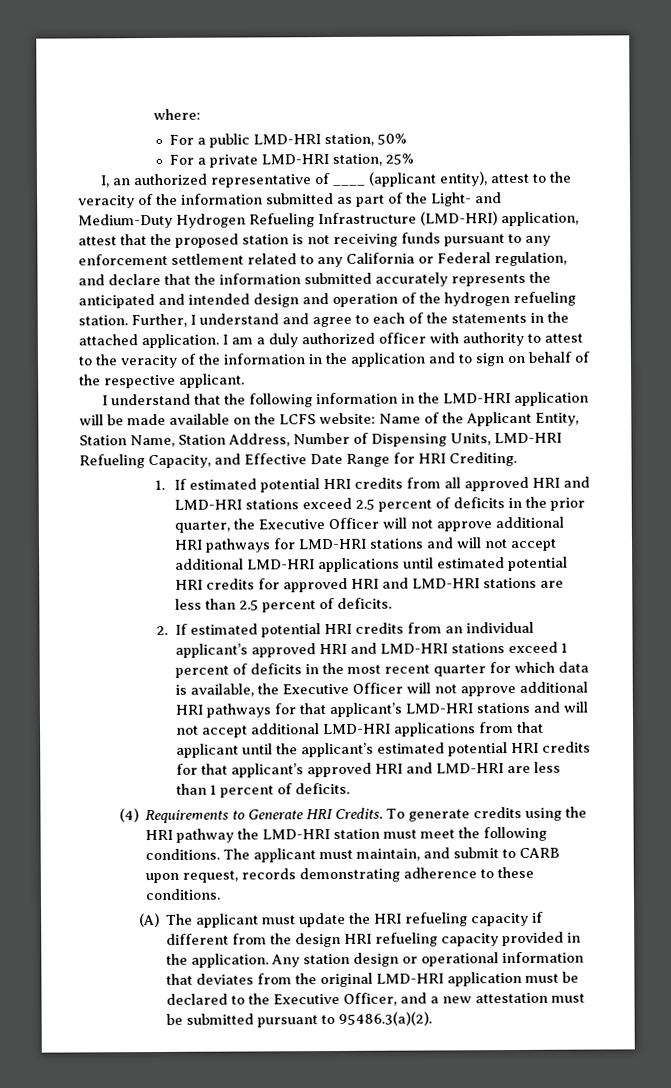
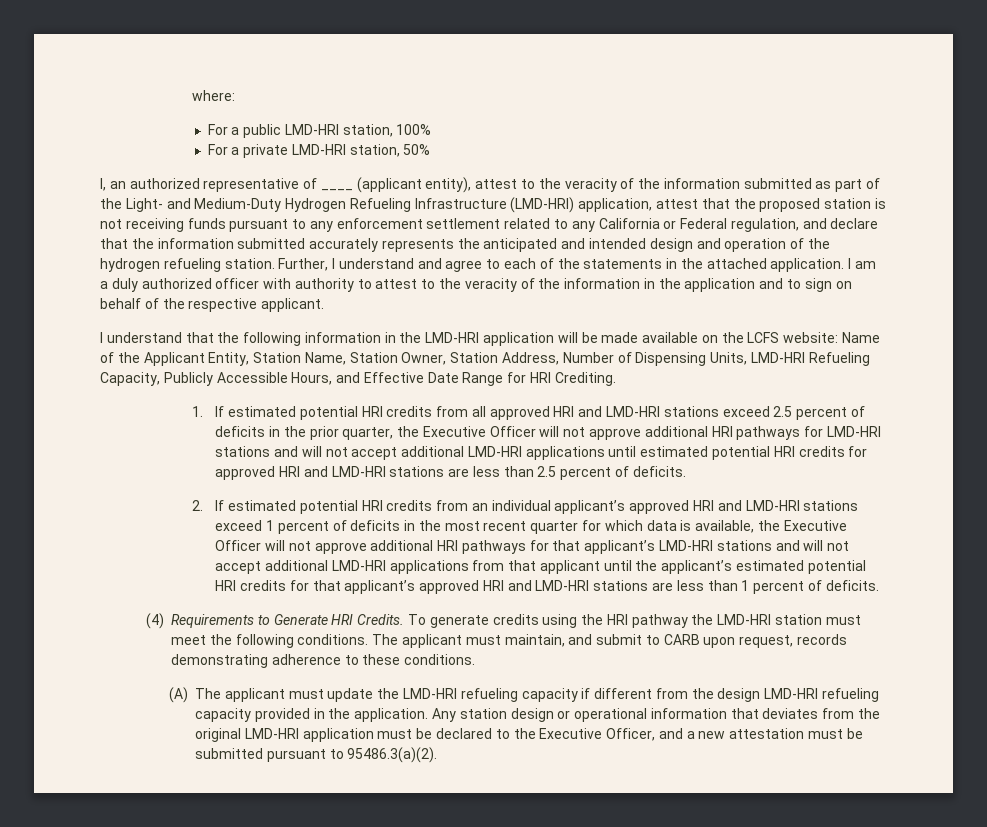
[376,133,407,145] 50% -> [396,124,432,135] 100%
[384,153,414,165] 25% -> [403,144,431,155] 50%
(226, 439) none -> [401,352,499,365] Owner, Station
(211, 461) none -> [163,372,333,386] Publicly Accessible Hours,
(504, 768) none -> [593,580,649,591] stations
[374,913,403,924] HRI -> [402,688,457,699] LMD-HRI
[344,933,373,944] HRI -> [764,688,819,699] LMD-HRI

